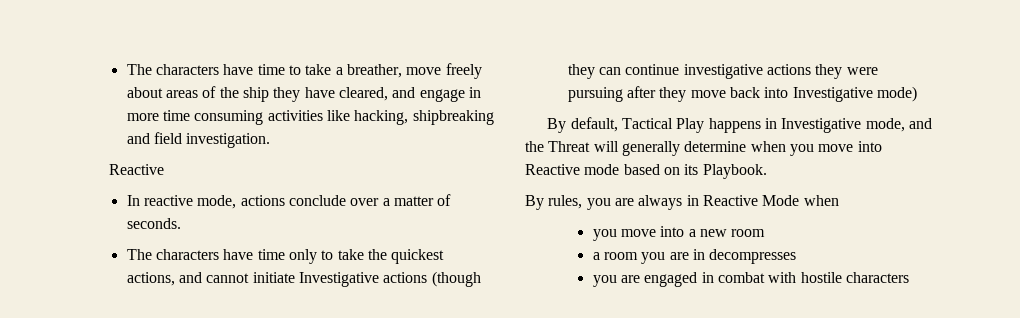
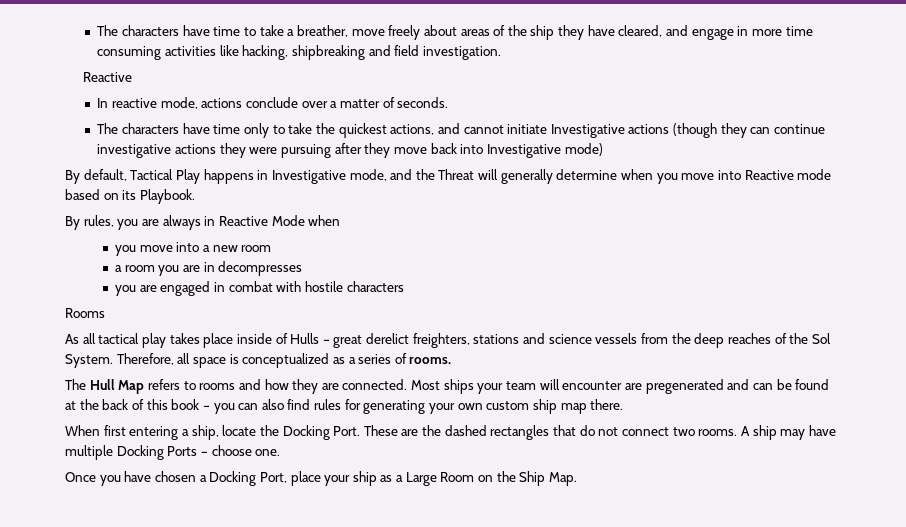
(909, 277) none -> [65,308,105,318] [65,333,831,348] [65,353,452,368] [65,379,830,394] [65,399,624,414] [65,425,836,440] [65,445,281,460] [65,471,577,486] // Rooms // As all tactical play takes place inside of Hulls – great derelict freighters, stations and science vessels from the deep reaches of the Sol System. Therefore, all space is conceptualized as a series of rooms. // The Hull Map refers to rooms and how they are connected. Most ships your team will encounter are pregenerated and can be found at the back of this book – you can also find rules for generating your own custom ship map there. // When first entering a ship, locate the Docking Port. These are the dashed rectangles that do not connect two rooms. A ship may have multiple Docking Ports – choose one. // Once you have chosen a Docking Port, place your ship as a Large Room on the Ship Map.

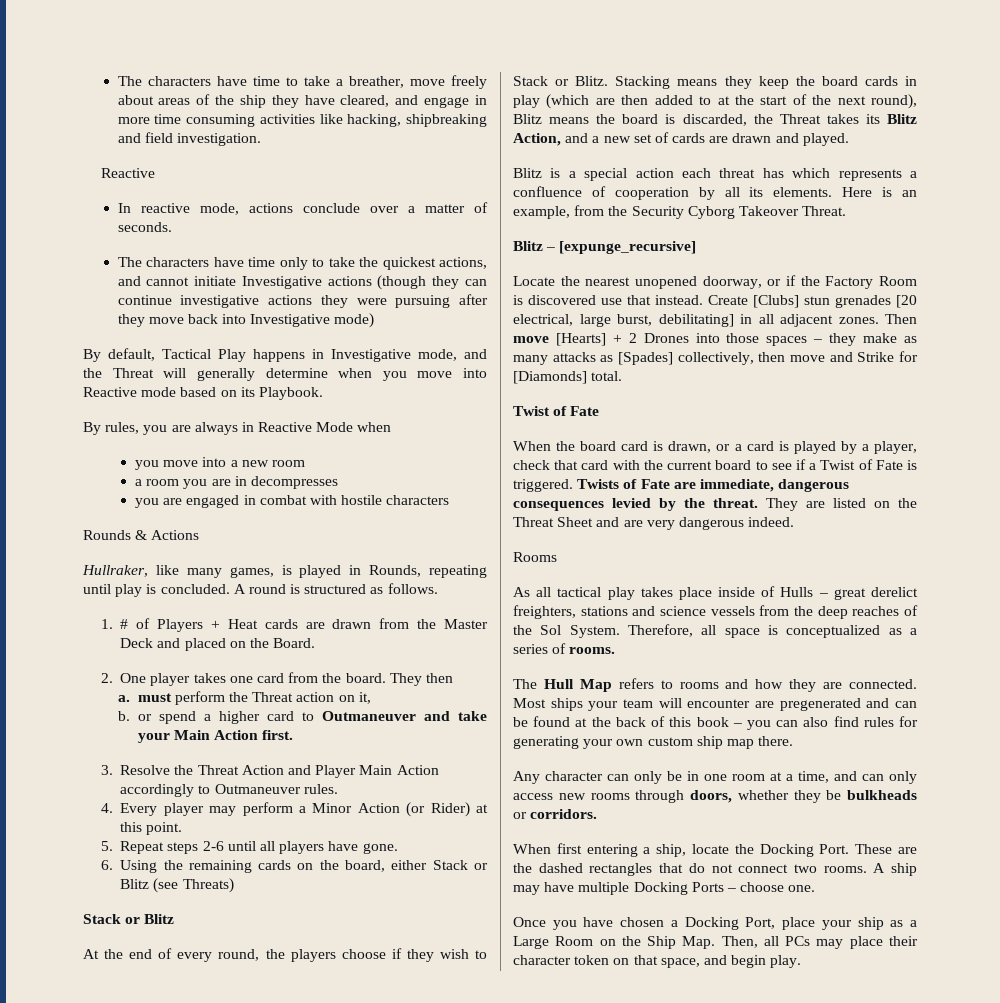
(404, 286) none -> [83,530,200,540] [82,565,487,578] [83,583,438,597] [100,618,488,632] [120,638,316,651] [100,672,453,686] [117,691,371,705] [117,711,487,724] [137,730,294,743] [100,765,439,778] [120,784,338,797] [100,802,488,817] [120,822,183,835] [100,841,398,854] [100,860,488,873] [120,878,234,893] [83,914,175,924] [83,948,487,962] [513,76,917,89] [513,94,917,109] [513,114,917,126] [513,132,849,146] [513,168,917,181] [513,186,917,200] [513,205,847,219] [513,241,697,254] [513,275,917,289] [513,295,917,308] [513,314,917,327] [513,333,918,346] [513,351,918,365] [513,371,623,384] [513,406,600,416] [513,441,917,454] [513,459,917,470] [513,479,850,492] [513,498,917,511] [513,517,795,530] // Rounds & Actions // Hullraker, like many games, is played in Rounds, repeating until play is concluded. A round is structured as follows. // 1. # of Players + Heat cards are drawn from the Master Deck and placed on the Board. // 2. One player takes one card from the board. They then // a. must perform the Threat action on it, // b. or spend a higher card to Outmaneuver and take your Main Action first. // 3. Resolve the Threat Action and Player Main Action accordingly to Outmaneuver rules. // 4. Every player may perform a Minor Action (or Rider) at this point. // 5. Repeat steps 2-6 until all players have gone. // 6. Using the remaining cards on the board, either Stack or Blitz (see Threats) // Stack or Blitz // At the end of every round, the players choose if they wish to Stack or Blitz. Stacking means they keep the board cards in play (which are then added to at the start of the next round), Blitz means the board is discarded, the Threat takes its Blitz Action, and a new set of cards are drawn and played. // Blitz is a special action each threat has which represents a confluence of cooperation by all its elements. Here is an example, from the Security Cyborg Takeover Threat. // Blitz – [expunge_recursive] // Locate the nearest unopened doorway, or if the Factory Room is discovered use that instead. Create [Clubs] stun grenades [20 electrical, large burst, debilitating] in all adjacent zones. Then move [Hearts] + 2 Drones into those spaces – they make as many attacks as [Spades] collectively, then move and Strike for [Diamonds] total. // Twist of Fate // When the board card is drawn, or a card is played by a player, check that card with the current board to see if a Twist of Fate is triggered. Twists of Fate are immediate, dangerous consequences levied by the threat. They are listed on the Threat Sheet and are very dangerous indeed.
(624, 404) none -> [513,771,917,784] [513,790,917,803] [513,809,598,819] // Any character can only be in one room at a time, and can only access new rooms through doors, whether they be bulkheads or corridors.
(577, 479) none -> [721,936,918,949] [513,955,802,968] Then, all PCs may place their character token on that space, and begin play.

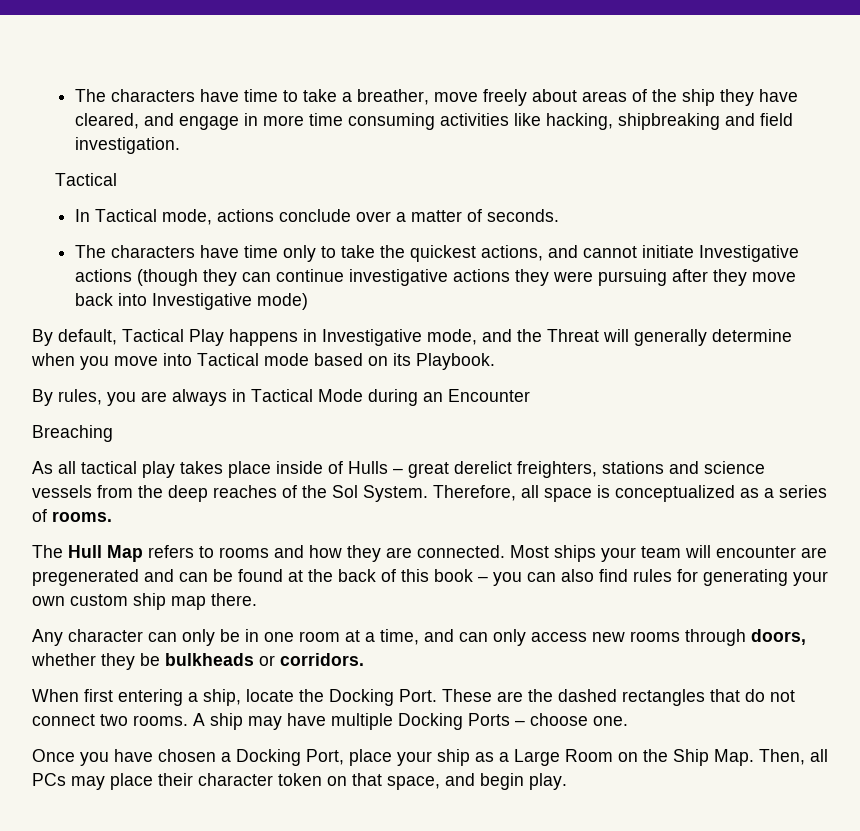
[100,168,155,178] Reactive -> [55,173,118,186] Tactical
[140,203,190,213] reactive -> [94,209,157,222] Tactical
[83,387,137,397] Reactive -> [197,353,259,366] Tactical
[258,422,392,432] [135,457,305,470] [135,476,338,489] [135,495,450,508] [83,530,200,540] [82,565,487,578] [83,583,438,597] [100,618,488,632] [120,638,316,651] [100,672,453,686] [117,691,371,705] [117,711,487,724] [137,730,294,743] [100,765,439,778] [120,784,338,797] [100,802,488,817] [120,822,183,835] [100,841,398,854] [100,860,488,873] [120,878,234,893] [83,914,175,924] [83,948,487,962] [513,76,917,89] [513,94,917,109] [513,114,917,126] [513,132,849,146] [513,168,917,181] [513,186,917,200] [513,205,847,219] [513,241,697,254] [513,275,917,289] [513,295,917,308] [513,314,917,327] [513,333,918,346] [513,351,918,365] [513,371,623,384] [513,406,600,416] [513,441,917,454] [513,459,917,470] [513,479,850,492] [513,498,917,511] [513,517,795,530] [513,552,557,562] Reactive Mode when // you move into a new room // a room you are in decompresses // you are engaged in combat with hostile characters // Rounds & Actions // Hullraker, like many games, is played in Rounds, repeating until play is concluded. A round is structured as follows. // 1. # of Players + Heat cards are drawn from the Master Deck and placed on the Board. // 2. One player takes one card from the board. They then // a. must perform the Threat action on it, // b. or spend a higher card to Outmaneuver and take your Main Action first. // 3. Resolve the Threat Action and Player Main Action accordingly to Outmaneuver rules. // 4. Every player may perform a Minor Action (or Rider) at this point. // 5. Repeat steps 2-6 until all players have gone. // 6. Using the remaining cards on the board, either Stack or Blitz (see Threats) // Stack or Blitz // At the end of every round, the players choose if they wish to Stack or Blitz. Stacking means they keep the board cards in play (which are then added to at the start of the next round), Blitz means the board is discarded, the Threat takes its Blitz Action, and a new set of cards are drawn and played. // Blitz is a special action each threat has which represents a confluence of cooperation by all its elements. Here is an example, from the Security Cyborg Takeover Threat. // Blitz – [expunge_recursive] // Locate the nearest unopened doorway, or if the Factory Room is discovered use that instead. Create [Clubs] stun grenades [20 electrical, large burst, debilitating] in all adjacent zones. Then move [Hearts] + 2 Drones into those spaces – they make as many attacks as [Spades] collectively, then move and Strike for [Diamonds] total. // Twist of Fate // When the board card is drawn, or a card is played by a player, check that card with the current board to see if a Twist of Fate is triggered. Twists of Fate are immediate, dangerous consequences levied by the threat. They are listed on the Threat Sheet and are very dangerous indeed. // Rooms -> [251,389,530,406] [32,425,113,442] Tactical Mode during an Encounter // Breaching

